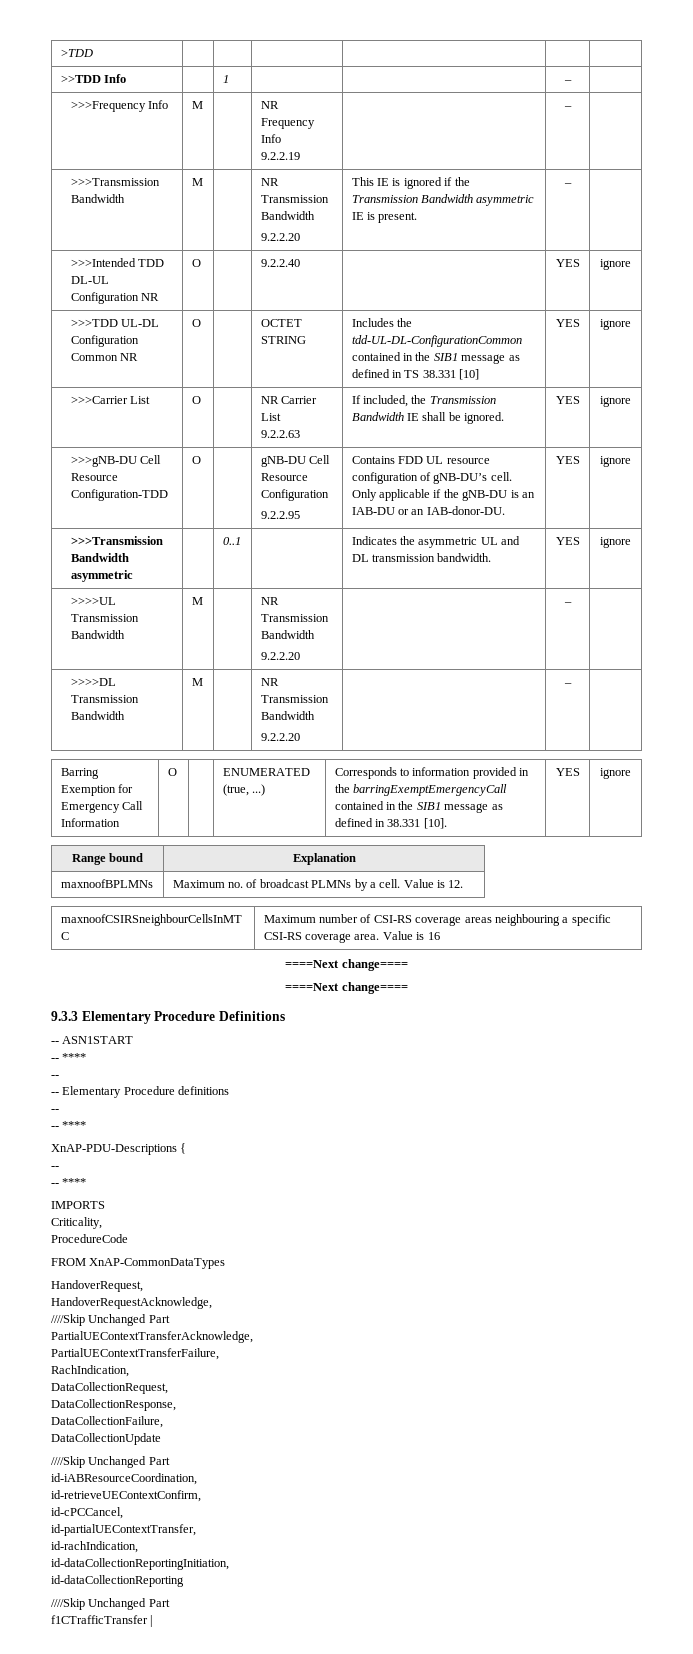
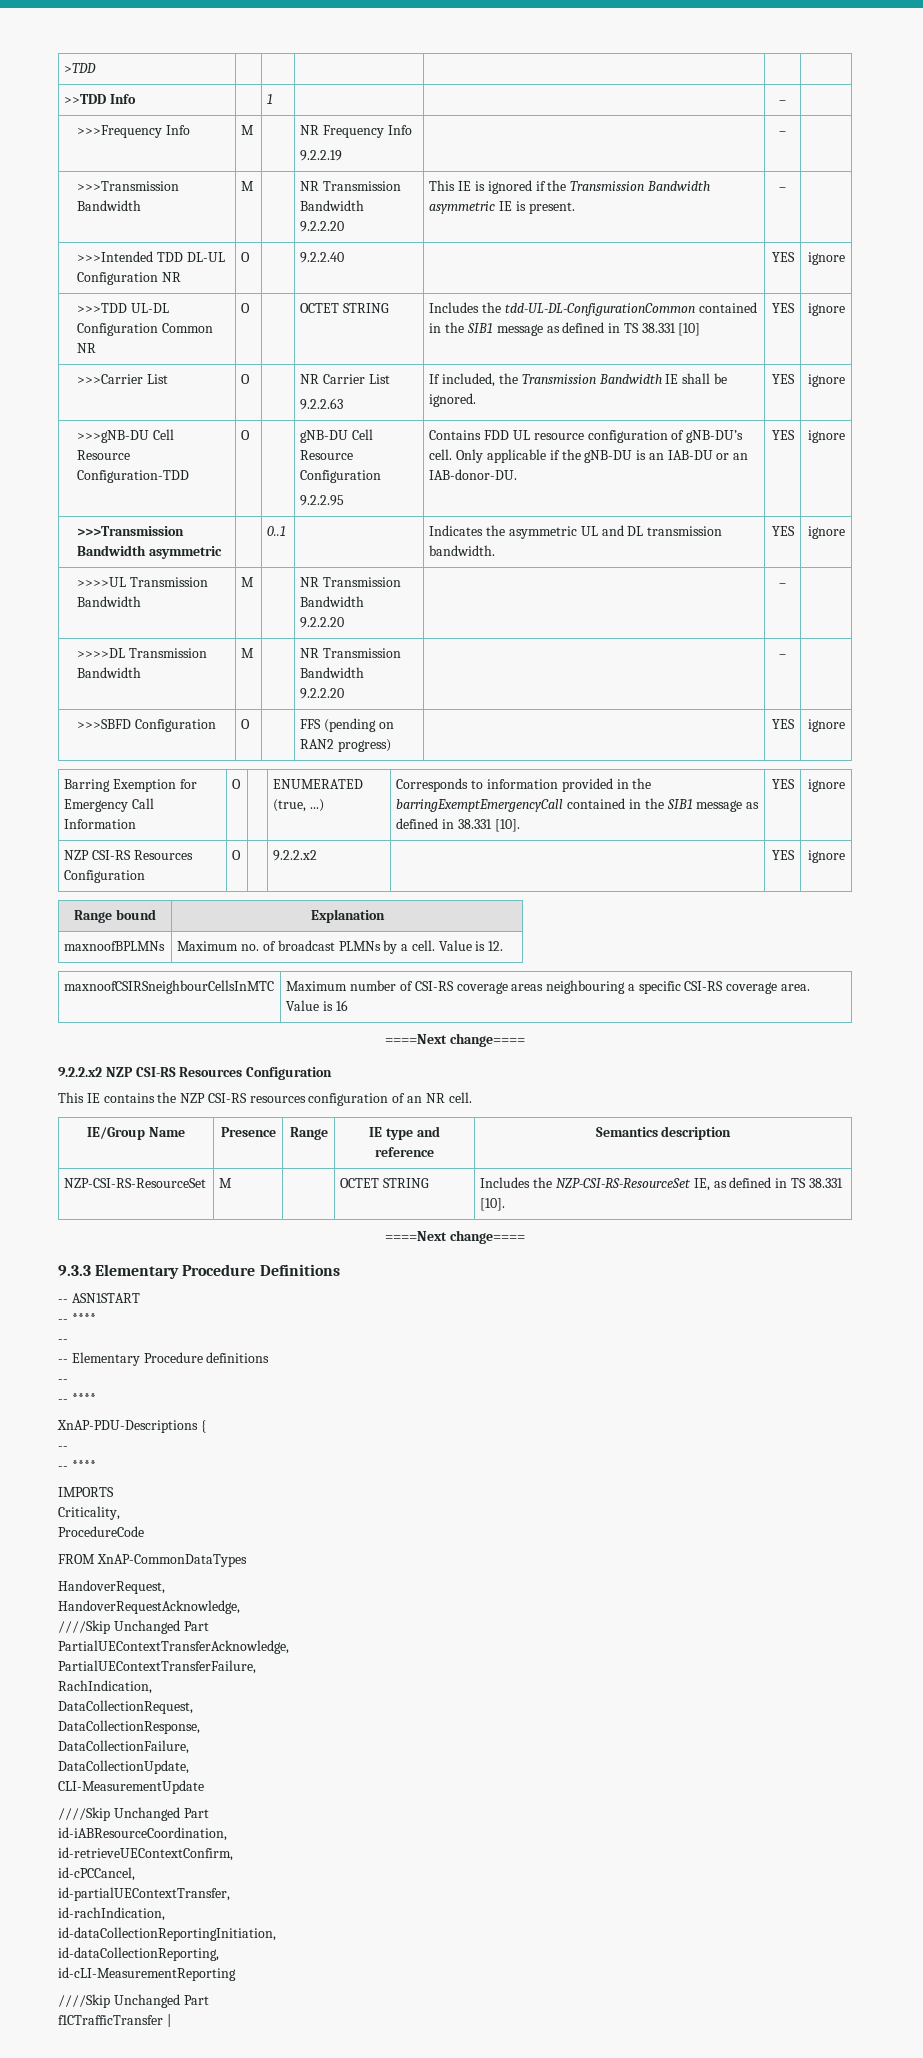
(572, 684) none -> [77,719,216,732] [241,719,251,729] [300,718,395,732] [300,739,392,752] [771,719,795,729] [807,719,845,732] // >>>SBFD Configuration | O | | FFS (pending on RAN2 progress) | | YES | ignore
(631, 773) none -> [64,850,194,860] [64,870,146,883] [232,850,242,860] [273,850,318,861] [771,850,795,860] [807,850,845,863] // NZP CSI-RS Resources Configuration | O | | 9.2.2.x2 | | YES | ignore
(408, 965) none -> [58,1067,333,1080] [58,1092,472,1106] [87,1127,185,1140] [220,1127,276,1137] [289,1127,328,1140] [369,1126,440,1140] [374,1147,434,1157] [595,1126,732,1140] [64,1178,207,1188] [219,1178,233,1188] [340,1178,430,1188] [480,1177,843,1191] [480,1198,506,1211] // 9.2.2.x2 NZP CSI-RS Resources Configuration // This IE contains the NZP CSI-RS resources configuration of an NR cell. // IE/Group Name | Presence | Range | IE type and reference | Semantics description // NZP-CSI-RS-ResourceSet | M | | OCTET STRING | Includes the NZP-CSI-RS-ResourceSet IE, as defined in TS 38.331 [10].
[51,1433,161,1445] DataCollectionUpdate -> [58,1760,189,1774] [58,1780,204,1794] DataCollectionUpdate, // CLI-MeasurementUpdate
[51,1575,184,1587] id-dataCollectionReporting -> [58,1947,219,1961] [58,1967,236,1981] id-dataCollectionReporting, // id-cLI-MeasurementReporting

